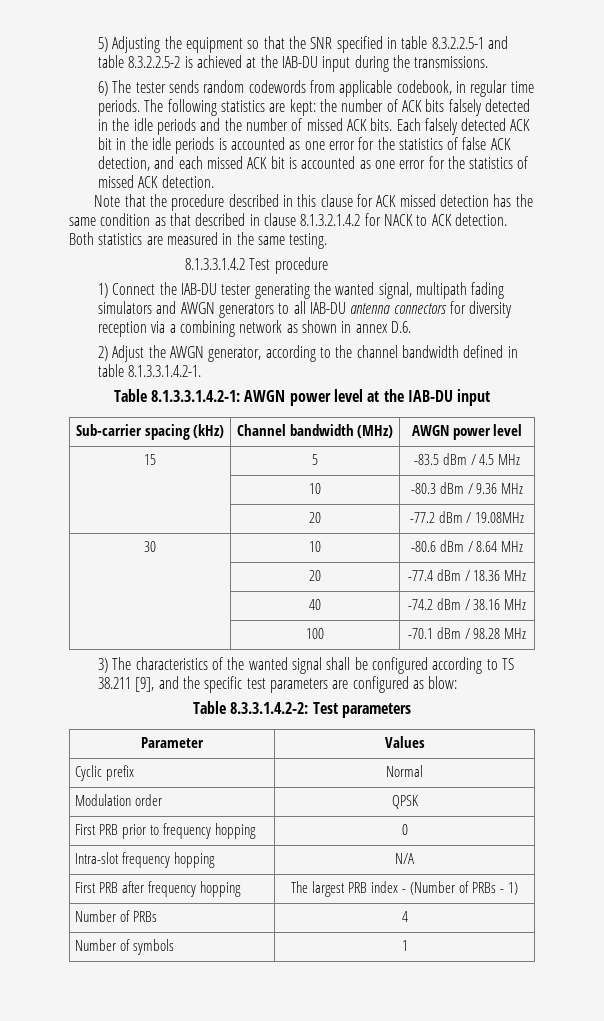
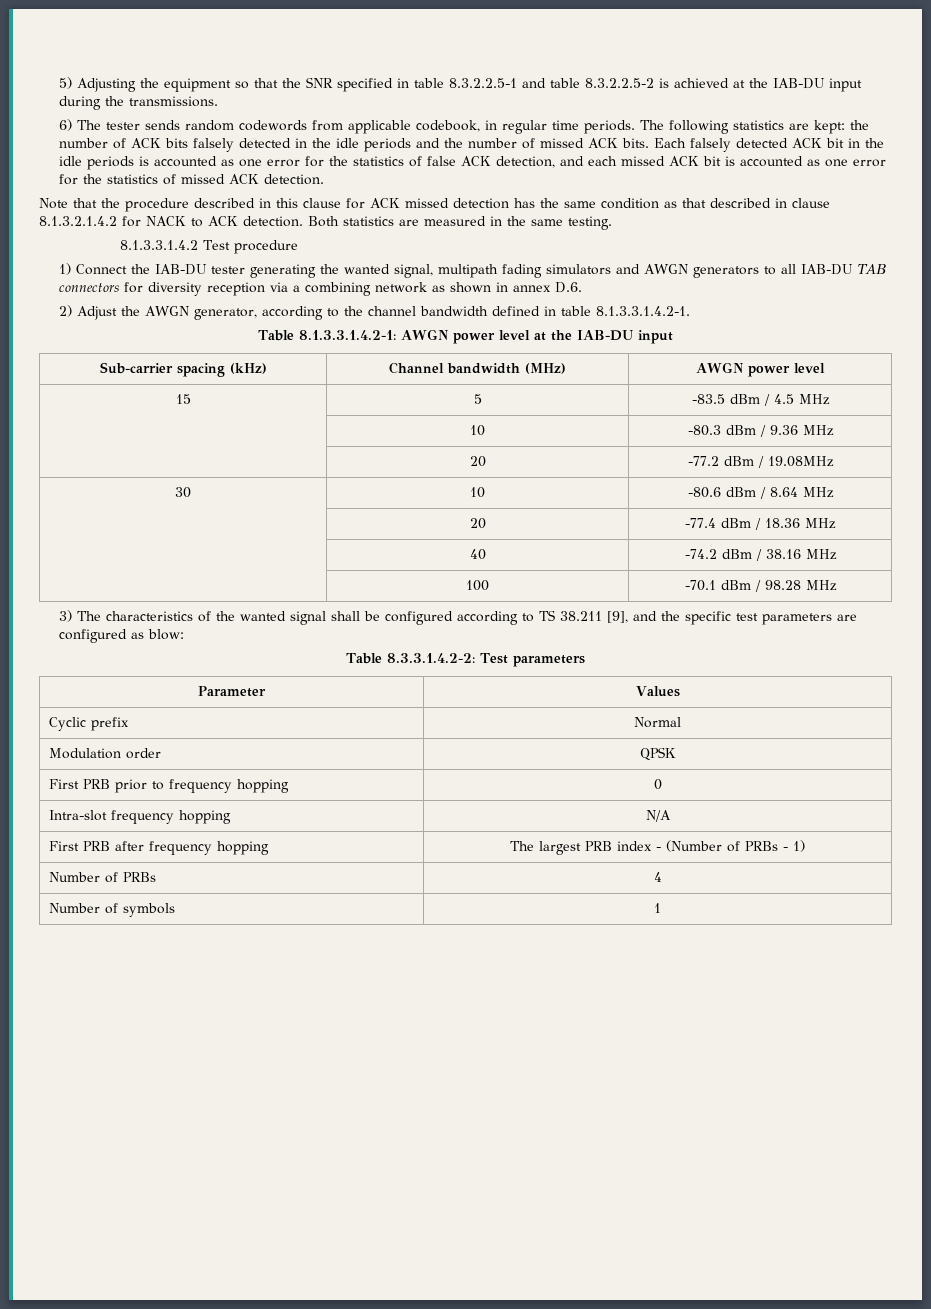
[350,303,391,314] antenna -> [857,264,887,274] TAB

